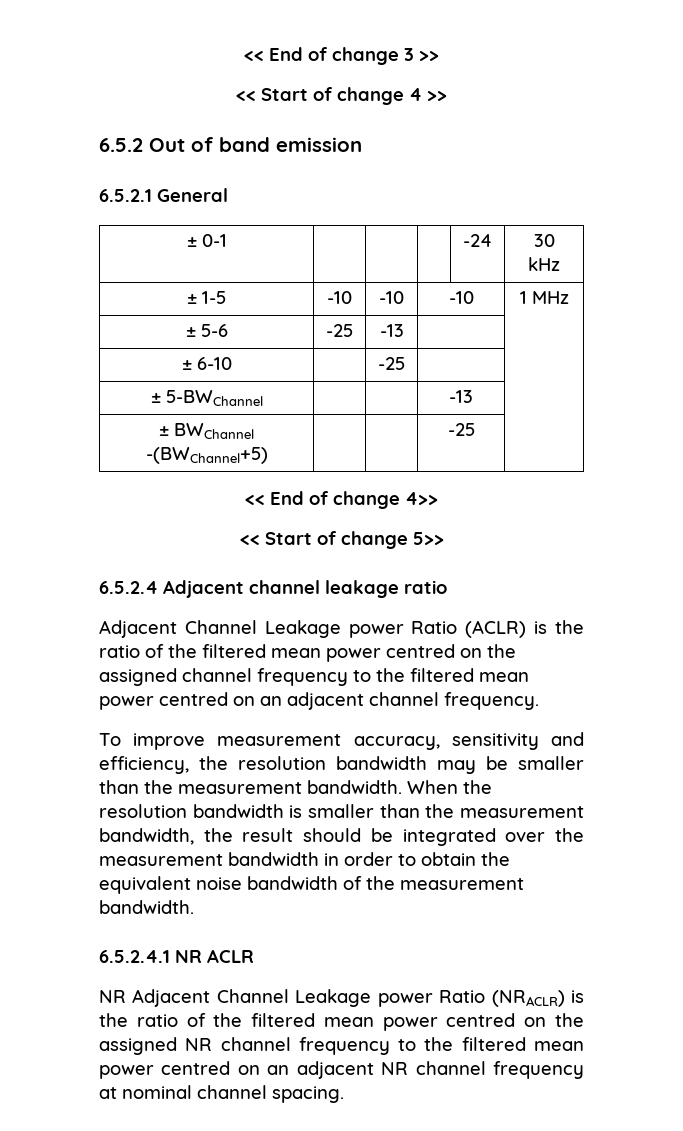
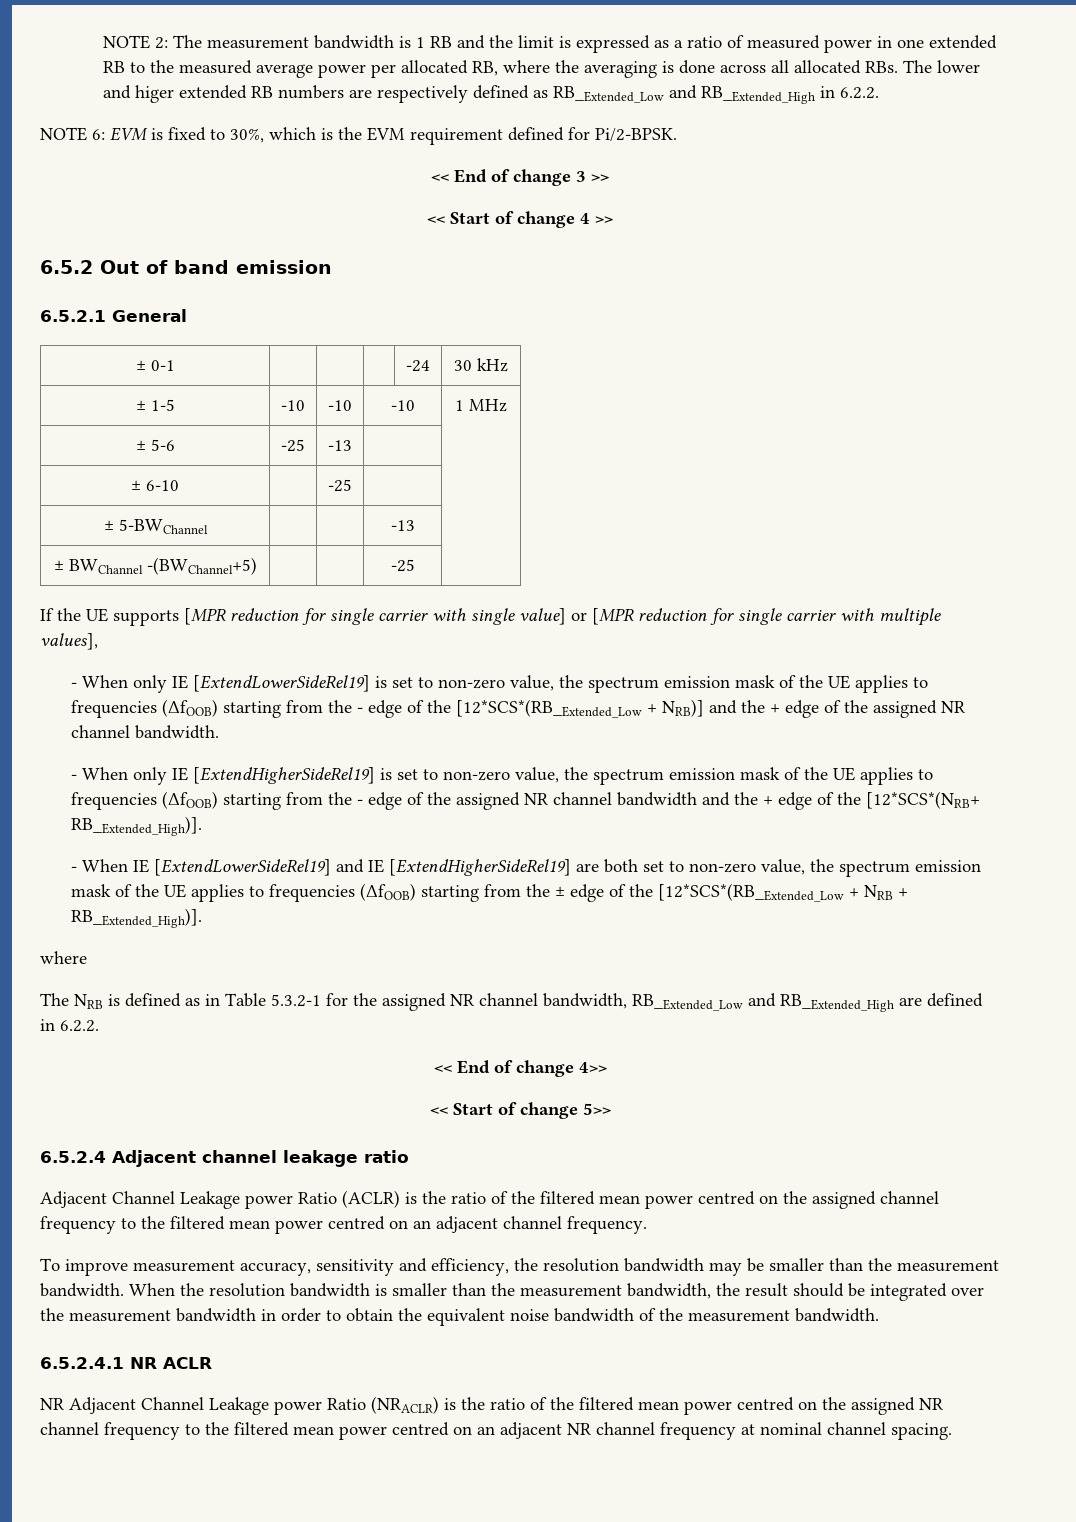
(244, 56) none -> [102,35,997,53] [102,60,980,78] [102,85,879,104] [40,127,677,145] NOTE 2: The measurement bandwidth is 1 RB and the limit is expressed as a ratio of measured power in one extended RB to the measured average power per allocated RB, where the averaging is done across all allocated RBs. The lower and higer extended RB numbers are respectively defined as RB_Extended_Low and RB_Extended_High in 6.2.2. // NOTE 6: EVM is fixed to 30%, which is the EVM requirement defined for Pi/2-BPSK. //
(475, 429) none -> [40,608,941,626] [40,633,98,650] [71,675,929,693] [71,699,966,718] [71,725,220,739] [71,767,934,785] [71,791,981,810] [71,816,203,836] [71,859,982,877] [71,883,909,902] [71,908,203,928] [40,951,87,964] [40,993,983,1012] [40,1019,99,1032] // If the UE supports [MPR reduction for single carrier with single value] or [MPR reduction for single carrier with multiple values], // - When only IE [ExtendLowerSideRel19] is set to non-zero value, the spectrum emission mask of the UE applies to frequencies (ΔfOOB) starting from the - edge of the [12*SCS*(RB_Extended_Low + NRB)] and the + edge of the assigned NR channel bandwidth. // - When only IE [ExtendHigherSideRel19] is set to non-zero value, the spectrum emission mask of the UE applies to frequencies (ΔfOOB) starting from the - edge of the assigned NR channel bandwidth and the + edge of the [12*SCS*(NRB+ RB_Extended_High)]. // - When IE [ExtendLowerSideRel19] and IE [ExtendHigherSideRel19] are both set to non-zero value, the spectrum emission mask of the UE applies to frequencies (ΔfOOB) starting from the ± edge of the [12*SCS*(RB_Extended_Low + NRB + RB_Extended_High)]. // where // The NRB is defined as in Table 5.3.2-1 for the assigned NR channel bandwidth, RB_Extended_Low and RB_Extended_High are defined in 6.2.2.

